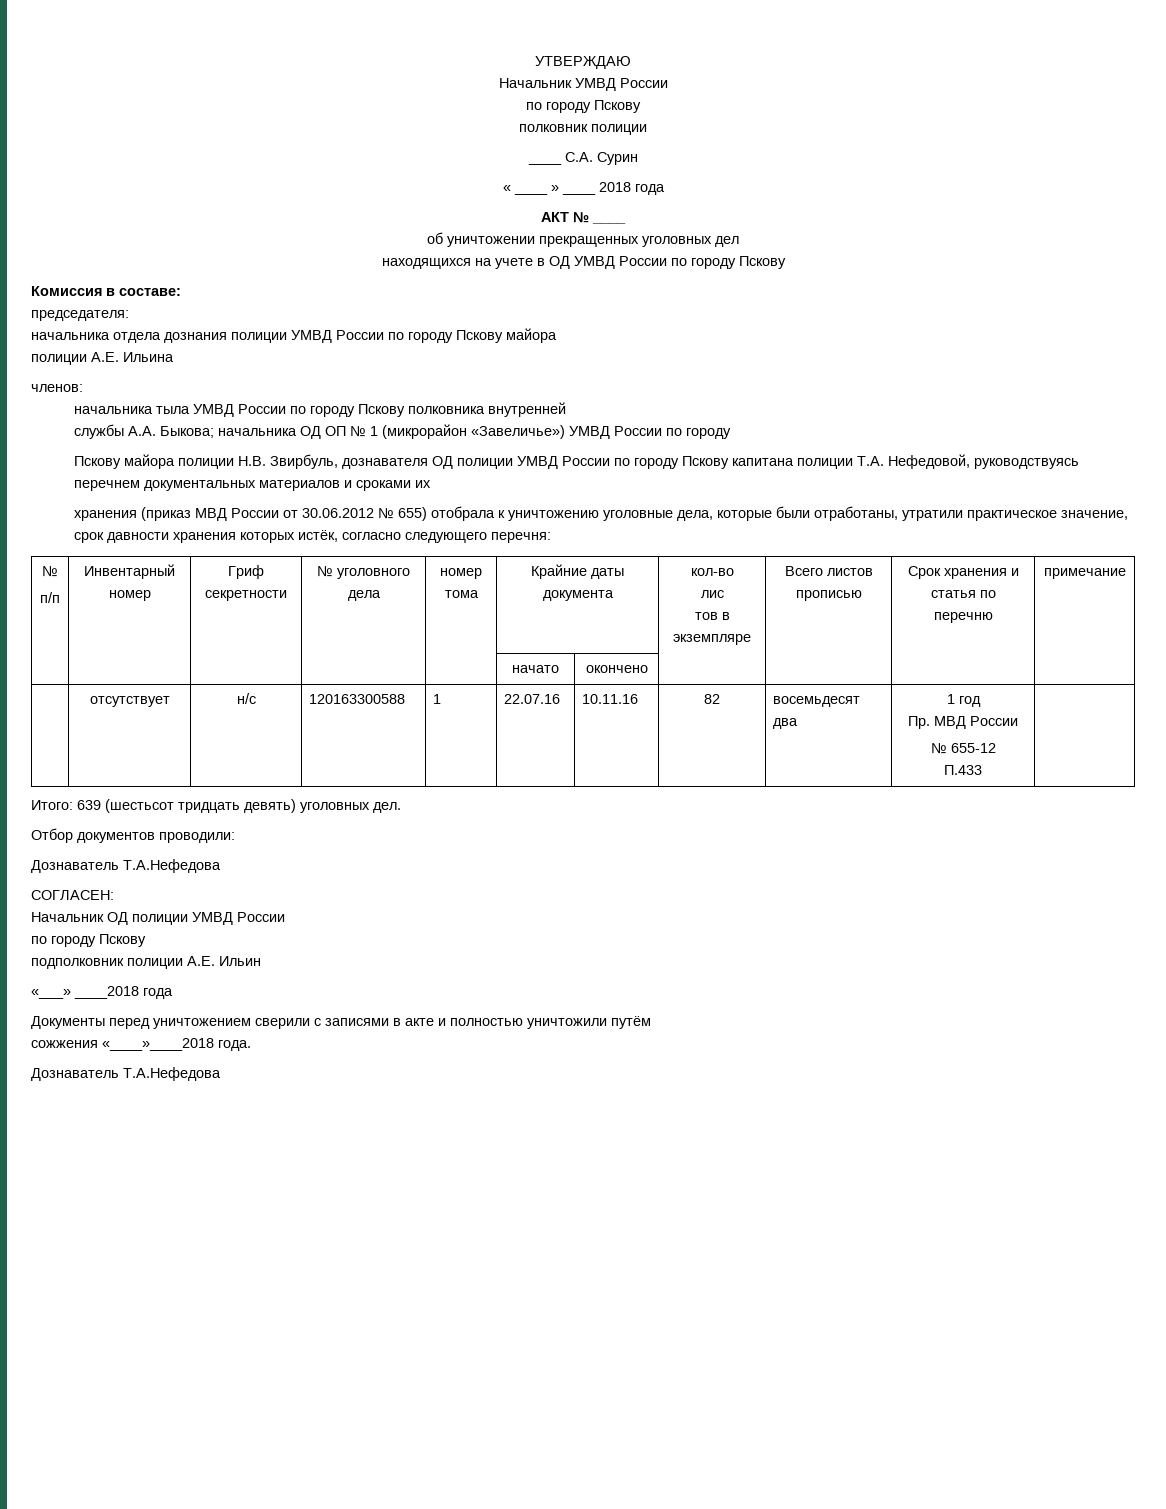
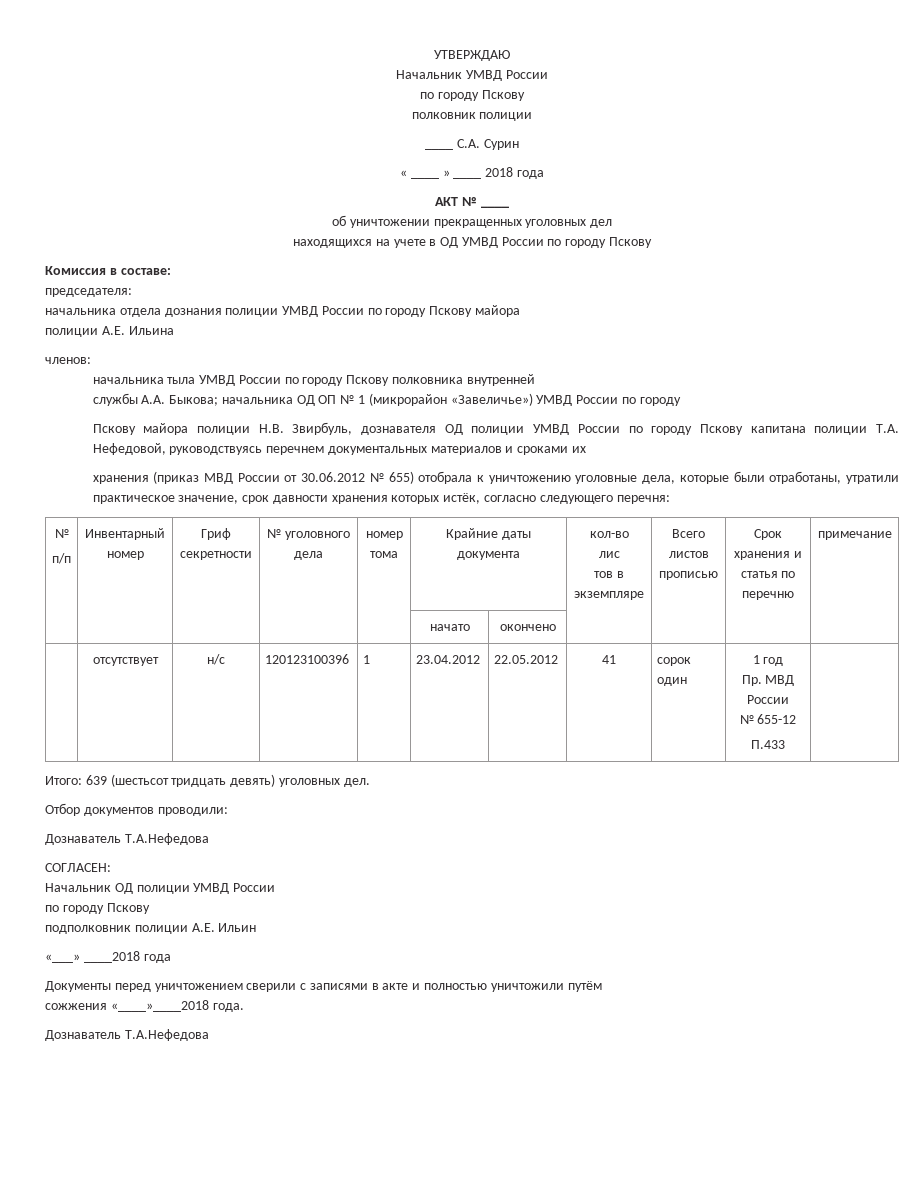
[309,694,406,704] [433,694,442,704] [504,694,561,704] [582,694,639,704] [704,694,720,704] [773,696,861,707] [773,718,799,729] 120163300588 | 1 | 22.07.16 | 10.11.16 | 82 | восемьдесят два -> [265,654,350,664] [363,655,371,664] [416,655,481,664] [494,655,559,664] [602,655,616,664] [657,657,692,666] [657,677,688,686] 120123100396 | 1 | 23.04.2012 | 22.05.2012 | 41 | сорок один

